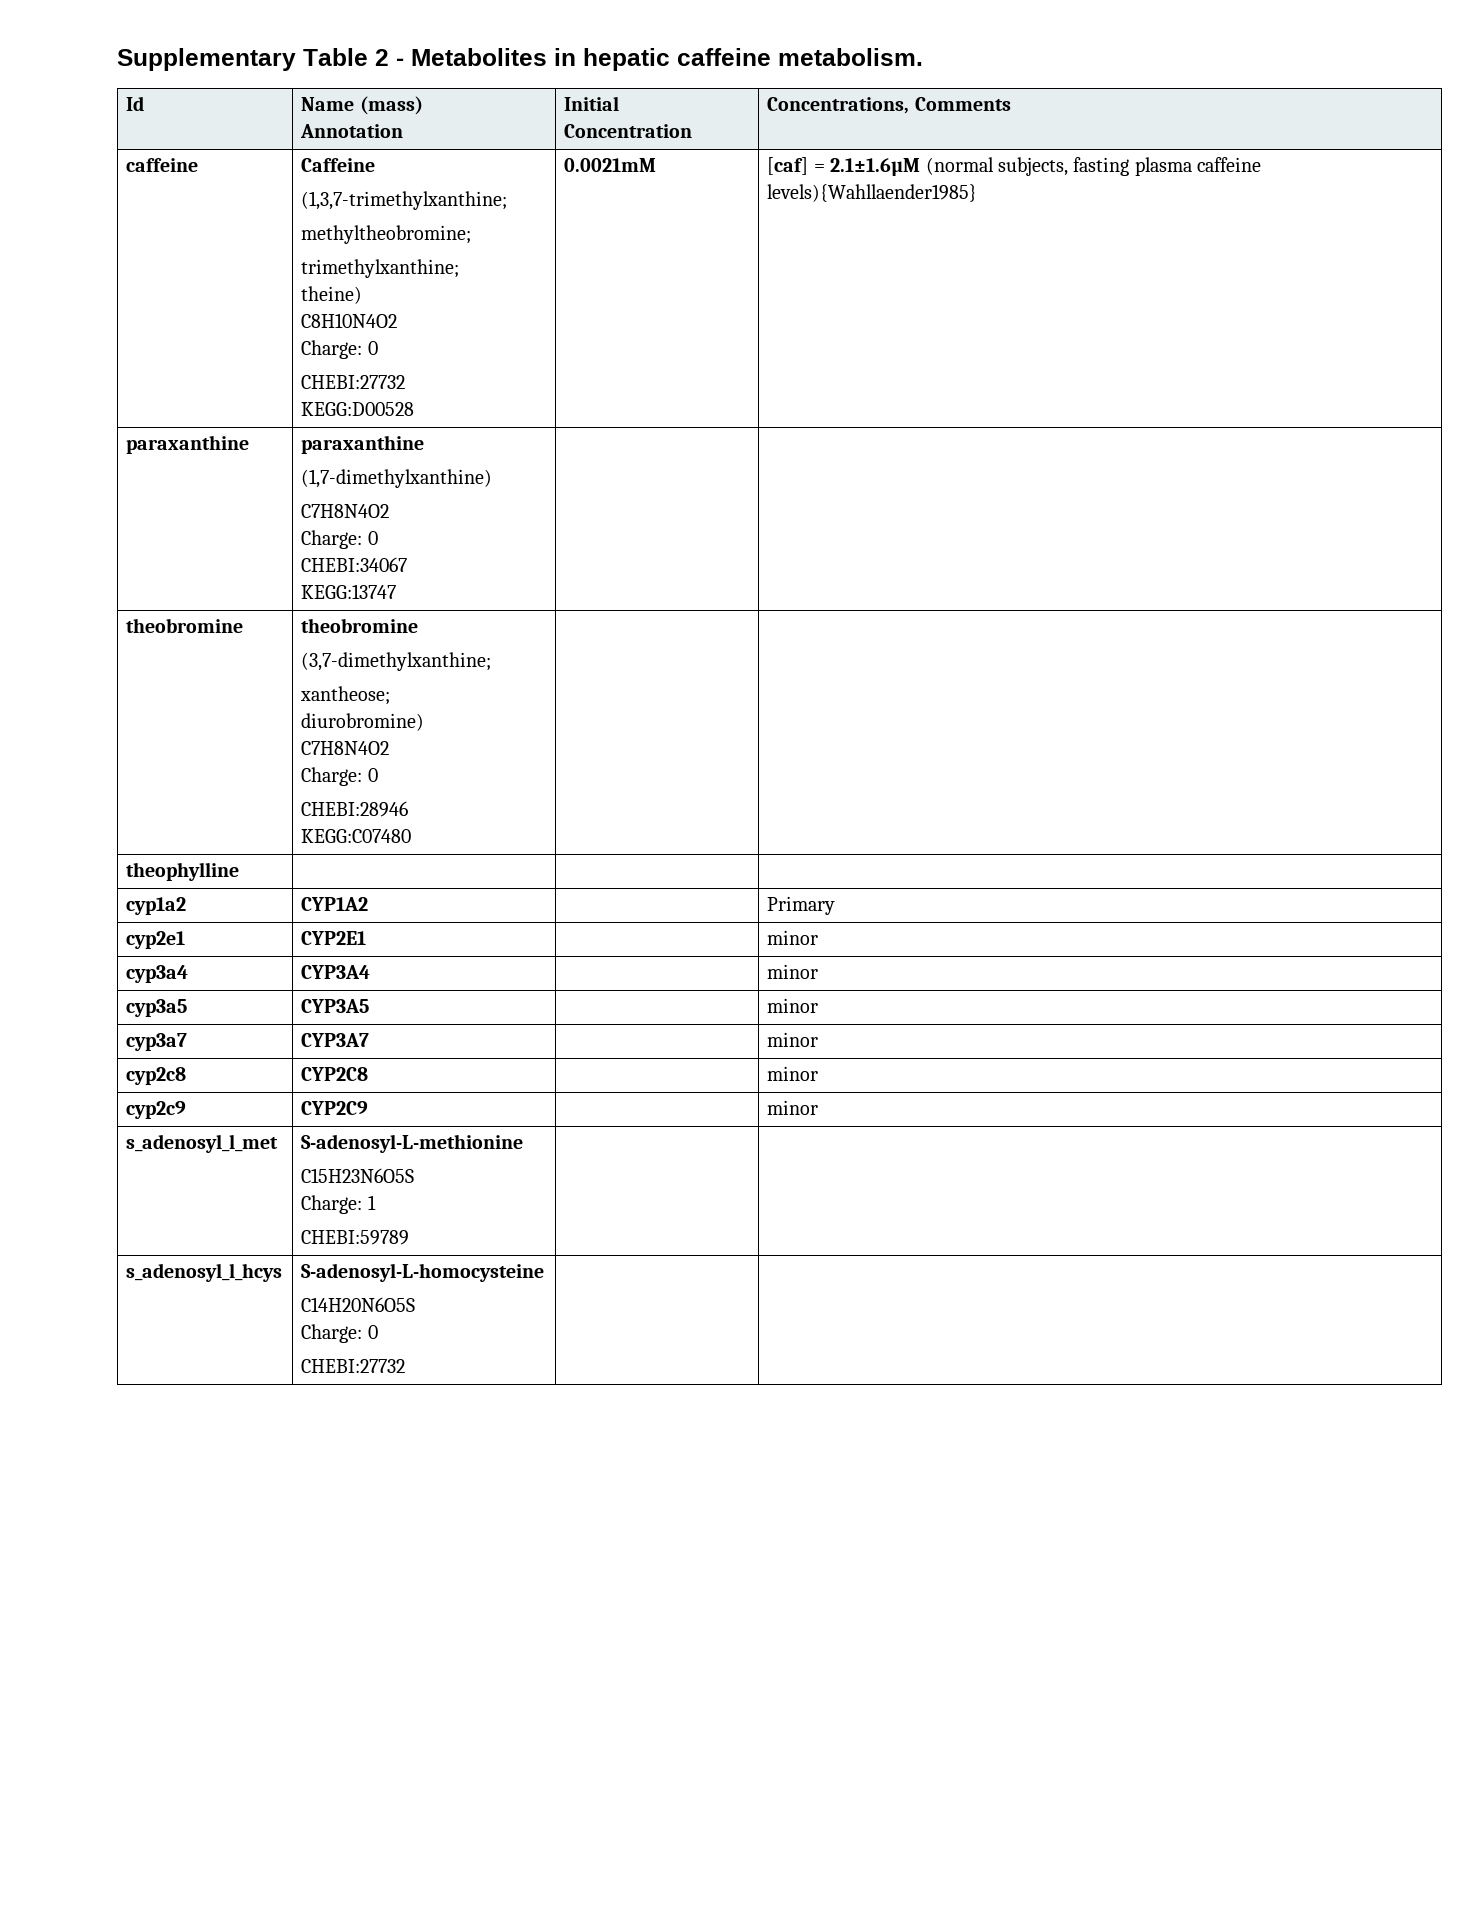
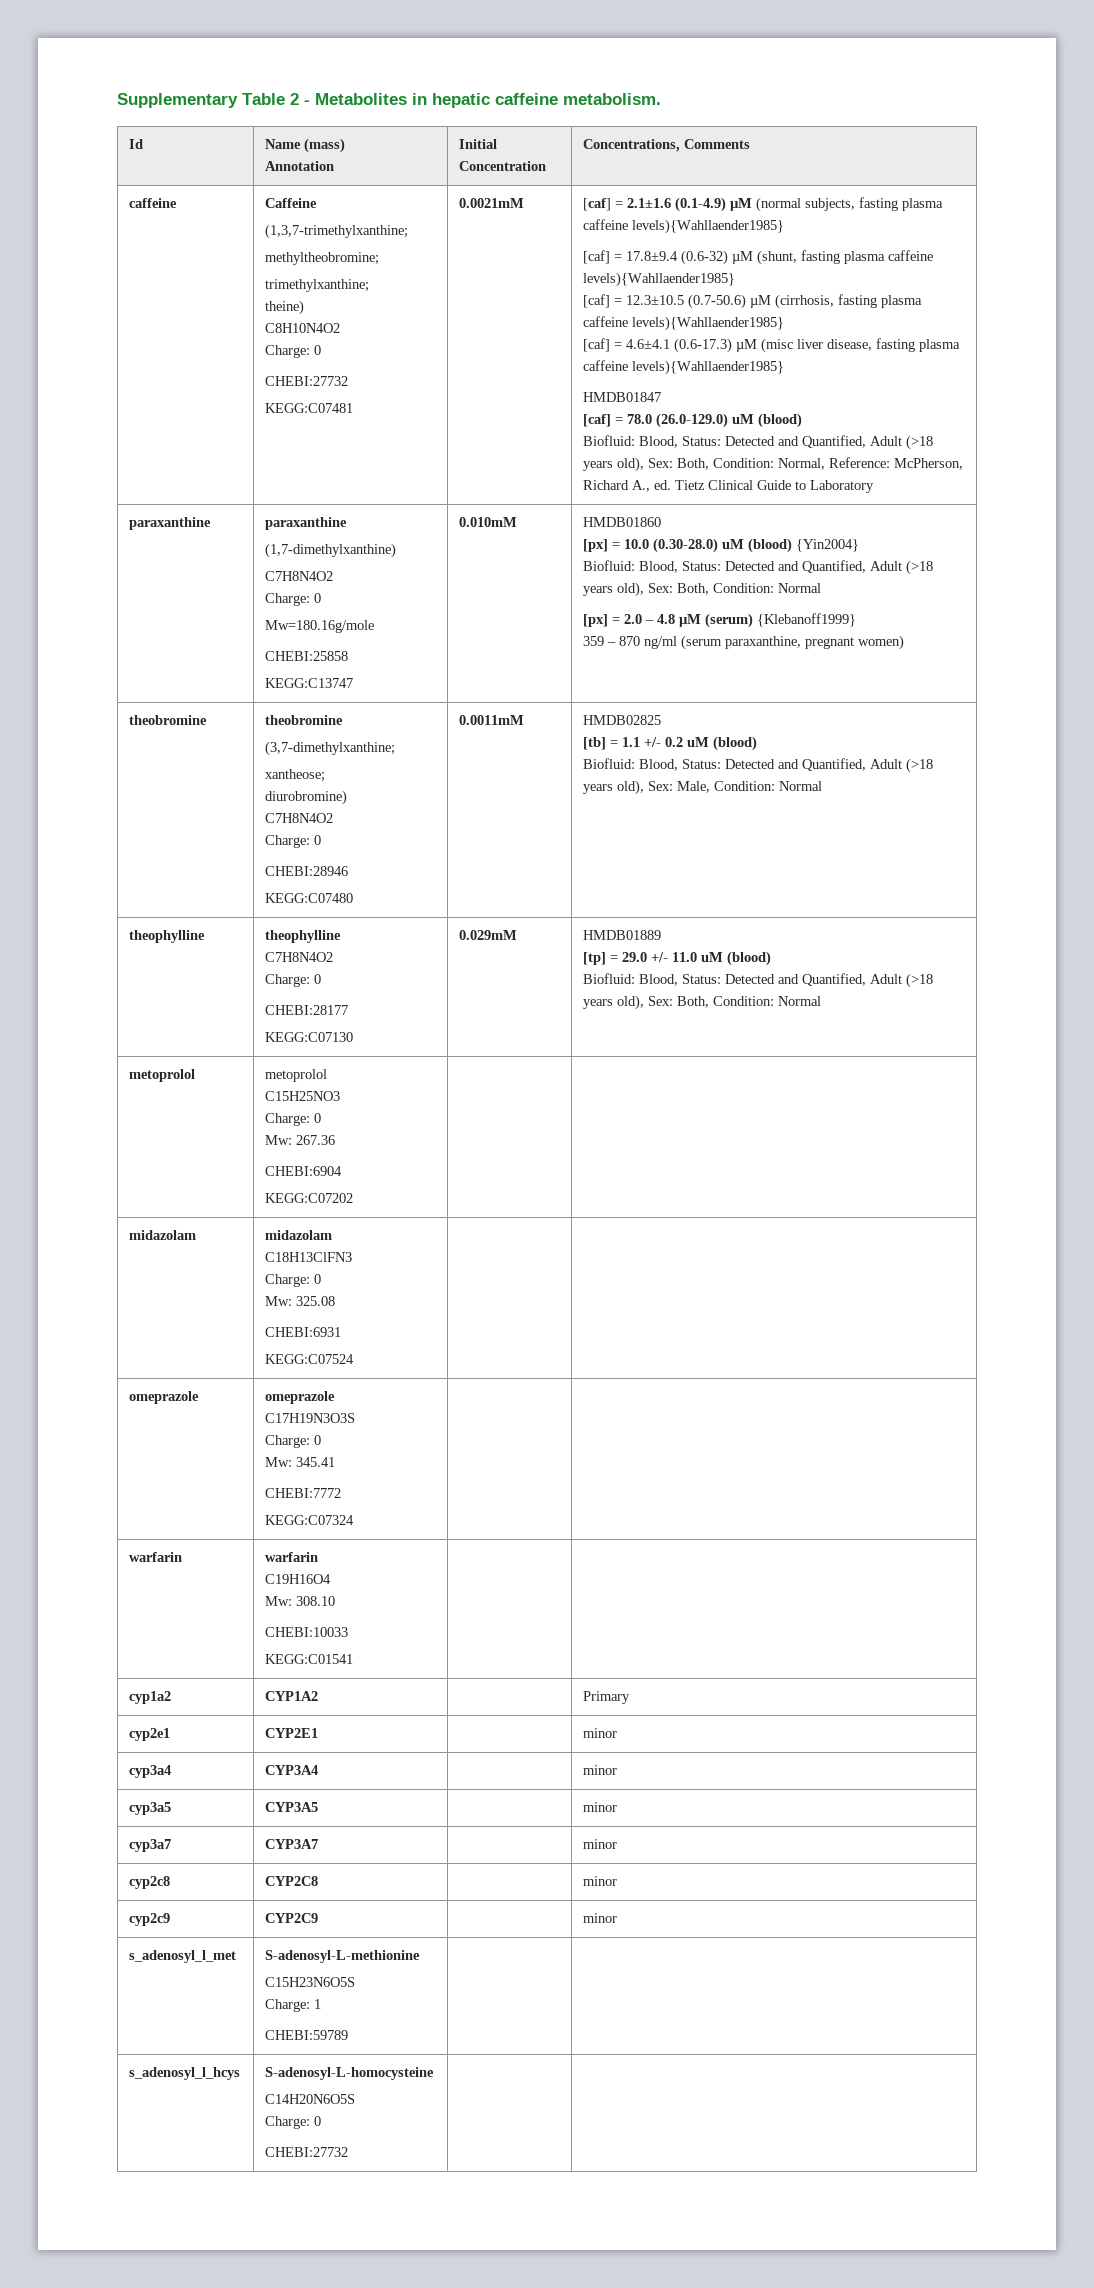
[301,402,415,416] KEGG:D00528 -> [265,403,354,413] KEGG:C07481
[830,158,921,176] 2.1±1.6µM -> [627,197,753,212] 2.1±1.6 (0.1-4.9) µM
(978, 193) none -> [583,250,934,265] [583,272,736,287] [583,294,923,309] [583,316,785,331] [583,338,961,353] [583,360,785,375] [583,392,662,402] [583,413,803,428] [583,435,934,450] [583,457,964,472] [583,480,875,493] // [caf] = 17.8±9.4 (0.6-32) µM (shunt, fasting plasma caffeine levels){Wahllaender1985} // [caf] = 12.3±10.5 (0.7-50.6) µM (cirrhosis, fasting plasma caffeine levels){Wahllaender1985} // [caf] = 4.6±4.1 (0.6-17.3) µM (misc liver disease, fasting plasma caffeine levels){Wahllaender1985} // HMDB01847 // [caf] = 78.0 (26.0-129.0) uM (blood) // Biofluid: Blood, Status: Detected and Quantified, Adult (>18 years old), Sex: Both, Condition: Normal, Reference: McPherson, Richard A., ed. Tietz Clinical Guide to Laboratory
[301,557,408,572] [301,584,397,599] CHEBI:34067 // KEGG:13747 | | -> [265,620,375,633] [265,651,349,661] [265,678,354,688] [459,517,518,527] [583,517,662,527] [583,538,860,553] [583,560,934,575] [583,582,822,597] [583,613,857,628] [583,635,905,650] Mw=180.16g/mole // CHEBI:25858 // KEGG:C13747 | 0.010mM | HMDB01860 // [px] = 10.0 (0.30-28.0) uM (blood) {Yin2004} // Biofluid: Blood, Status: Detected and Quantified, Adult (>18 years old), Sex: Both, Condition: Normal // [px] = 2.0 – 4.8 µM (serum) {Klebanoff1999} // 359 – 870 ng/ml (serum paraxanthine, pregnant women)
[126,862,240,881] | // theophylline | -> [459,715,525,725] [583,715,662,725] [583,736,758,751] [583,758,934,773] [583,780,823,795] [129,930,206,943] [265,930,342,943] [265,952,334,962] [265,974,322,987] [265,1005,349,1015] [265,1032,354,1042] [459,930,518,940] [583,930,662,940] [583,951,772,966] [583,973,934,988] [583,995,822,1010] [129,1069,196,1082] [265,1069,328,1082] [265,1091,341,1101] [265,1113,322,1126] [265,1135,336,1145] [265,1166,343,1176] [265,1193,354,1203] [129,1230,197,1240] [265,1230,333,1240] [265,1252,353,1262] [265,1274,322,1287] [265,1296,336,1306] [265,1327,342,1337] [265,1354,355,1364] [129,1391,200,1404] [265,1391,336,1404] [265,1413,356,1423] [265,1435,322,1448] [265,1457,336,1467] [265,1488,342,1498] [265,1515,355,1525] [129,1552,183,1562] [265,1552,319,1562] [265,1574,332,1584] [265,1596,336,1606] [265,1627,349,1637] [265,1654,354,1664] 0.0011mM | HMDB02825 // [tb] = 1.1 +/- 0.2 uM (blood) // Biofluid: Blood, Status: Detected and Quantified, Adult (>18 years old), Sex: Male, Condition: Normal // theophylline | theophylline // C7H8N4O2 // Charge: 0 // CHEBI:28177 // KEGG:C07130 | 0.029mM | HMDB01889 // [tp] = 29.0 +/- 11.0 uM (blood) // Biofluid: Blood, Status: Detected and Quantified, Adult (>18 years old), Sex: Both, Condition: Normal // metoprolol | metoprolol // C15H25NO3 // Charge: 0 // Mw: 267.36 // CHEBI:6904 // KEGG:C07202 | | // midazolam | midazolam // C18H13ClFN3 // Charge: 0 // Mw: 325.08 // CHEBI:6931 // KEGG:C07524 | | // omeprazole | omeprazole // C17H19N3O3S // Charge: 0 // Mw: 345.41 // CHEBI:7772 // KEGG:C07324 | | // warfarin | warfarin // C19H16O4 // Mw: 308.10 // CHEBI:10033 // KEGG:C01541

